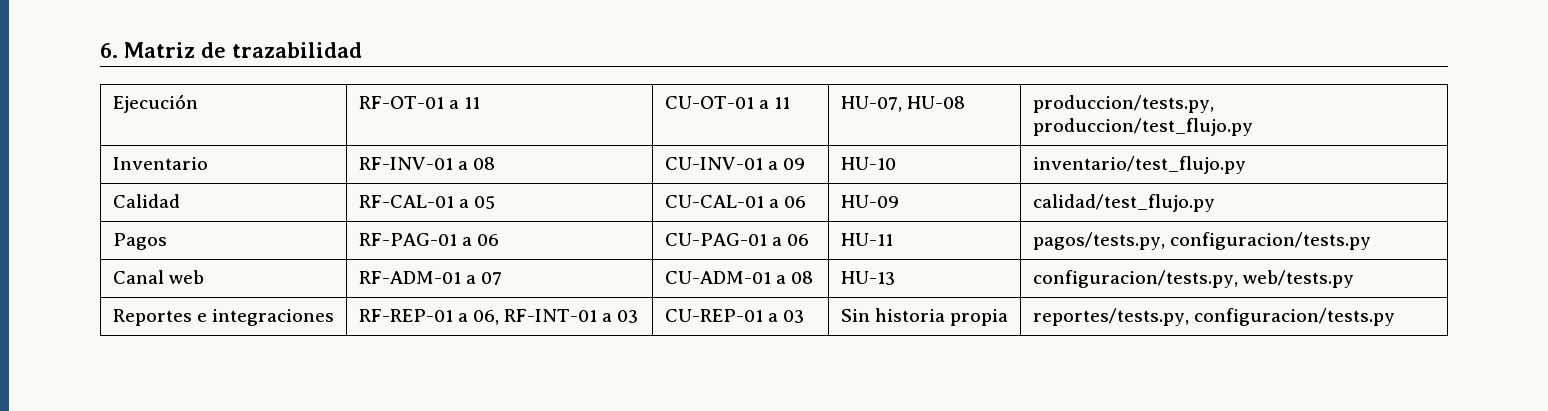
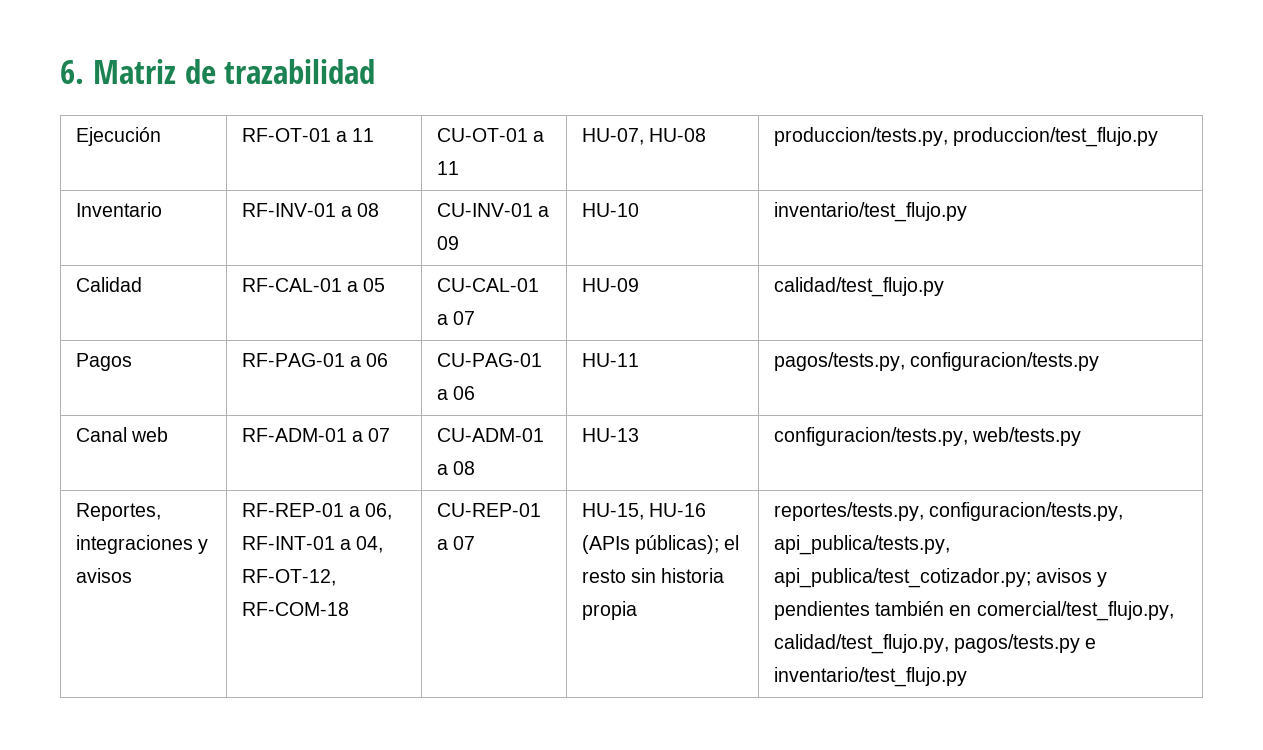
[783,196,806,208] 06 -> [453,311,476,325] 07
[112,309,207,326] Reportes e -> [75,503,161,521] Reportes,
(334, 317) none -> [198,539,209,554] [75,568,132,583] y avisos
[617,310,639,323] 03 -> [356,536,384,553] [241,569,336,586] [241,602,349,616] 04, RF-OT-12, RF-COM-18
[782,310,804,323] [840,308,1008,326] [1032,308,1395,326] 03 | Sin historia propia | reportes/tests.py, configuracion/tests.py -> [453,536,476,550] [581,503,707,520] [581,535,740,554] [581,568,725,583] [581,601,637,620] [773,502,1124,521] [773,535,950,555] [773,568,1108,588] [773,601,1174,621] [773,634,1097,654] [773,667,967,687] 07 | HU-15, HU-16 (APIs públicas); el resto sin historia propia | reportes/tests.py, configuracion/tests.py, api_publica/tests.py, api_publica/test_cotizador.py; avisos y pendientes también en comercial/test_flujo.py, calidad/test_flujo.py, pagos/tests.py e inventario/test_flujo.py

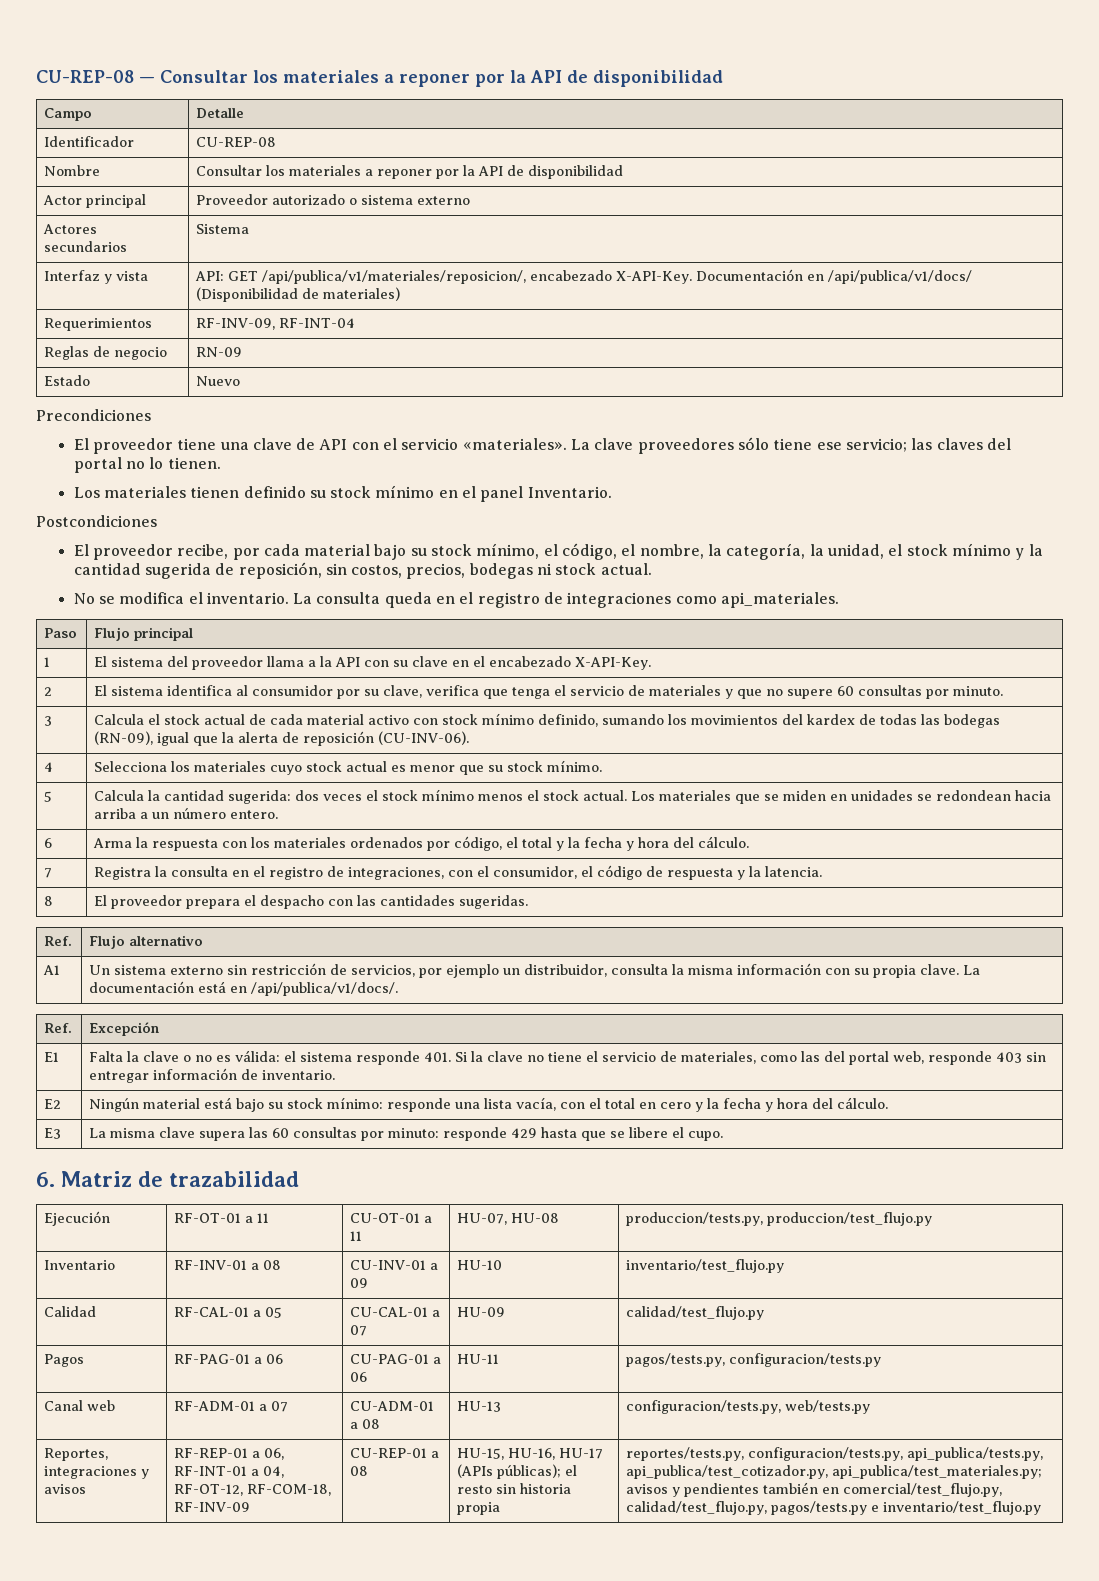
(60, 72) none -> [36,70,723,87] [44,108,93,121] [196,108,245,118] [44,136,135,147] [196,137,277,147] [44,165,101,176] [196,165,624,179] [43,194,147,208] [196,194,471,205] [43,224,98,234] [44,241,128,252] [196,224,250,234] [44,270,149,284] [195,269,973,284] [196,287,401,302] [44,318,153,331] [196,318,356,330] [44,346,168,360] [196,347,243,357] [44,375,91,386] [196,376,241,386] [36,409,151,421] [73,437,1011,454] [73,457,221,473] [73,485,612,502] [36,515,157,527] [73,543,1043,560] [73,562,652,579] [73,592,840,608] [44,628,78,638] [94,627,194,641] [44,657,51,667] [94,656,652,670] [44,687,53,696] [94,685,1004,699] [44,716,53,726] [94,713,1001,728] [94,731,470,746] [44,762,54,772] [94,760,603,775] [44,791,53,802] [94,789,1052,804] [94,808,279,819] [44,838,53,848] [93,836,750,851] [44,868,53,878] [94,865,823,880] [44,896,54,906] [94,895,529,909] [44,936,73,946] [89,935,204,949] [43,965,61,975] [89,963,981,978] [89,981,399,996] [44,1023,73,1033] [89,1022,160,1036] [44,1052,60,1062] [89,1050,1047,1065] [89,1068,336,1083] [44,1099,62,1109] [89,1097,889,1112] [44,1128,62,1139] [89,1127,724,1141] CU-REP-08 — Consultar los materiales a reponer por la API de disponibilidad // Campo | Detalle // Identificador | CU-REP-08 // Nombre | Consultar los materiales a reponer por la API de disponibilidad // Actor principal | Proveedor autorizado o sistema externo // Actores secundarios | Sistema // Interfaz y vista | API: GET /api/publica/v1/materiales/reposicion/, encabezado X-API-Key. Documentación en /api/publica/v1/docs/ (Disponibilidad de materiales) // Requerimientos | RF-INV-09, RF-INT-04 // Reglas de negocio | RN-09 // Estado | Nuevo // Precondiciones // El proveedor tiene una clave de API con el servicio «materiales». La clave proveedores sólo tiene ese servicio; las claves del portal no lo tienen. // Los materiales tienen definido su stock mínimo en el panel Inventario. // Postcondiciones // El proveedor recibe, por cada material bajo su stock mínimo, el código, el nombre, la categoría, la unidad, el stock mínimo y la cantidad sugerida de reposición, sin costos, precios, bodegas ni stock actual. // No se modifica el inventario. La consulta queda en el registro de integraciones como api_materiales. // Paso | Flujo principal // 1 | El sistema del proveedor llama a la API con su clave en el encabezado X-API-Key. // 2 | El sistema identifica al consumidor por su clave, verifica que tenga el servicio de materiales y que no supere 60 consultas por minuto. // 3 | Calcula el stock actual de cada material activo con stock mínimo definido, sumando los movimientos del kardex de todas las bodegas (RN-09), igual que la alerta de reposición (CU-INV-06). // 4 | Selecciona los materiales cuyo stock actual es menor que su stock mínimo. // 5 | Calcula la cantidad sugerida: dos veces el stock mínimo menos el stock actual. Los materiales que se miden en unidades se redondean hacia arriba a un número entero. // 6 | Arma la respuesta con los materiales ordenados por código, el total y la fecha y hora del cálculo. // 7 | Registra la consulta en el registro de integraciones, con el consumidor, el código de respuesta y la latencia. // 8 | El proveedor prepara el despacho con las cantidades sugeridas. // Ref. | Flujo alternativo // A1 | Un sistema externo sin restricción de servicios, por ejemplo un distribuidor, consulta la misma información con su propia clave. La documentación está en /api/publica/v1/docs/. // Ref. | Excepción // E1 | Falta la clave o no es válida: el sistema responde 401. Si la clave no tiene el servicio de materiales, como las del portal web, responde 403 sin entregar información de inventario. // E2 | Ningún material está bajo su stock mínimo: responde una lista vacía, con el total en cero y la fecha y hora del cálculo. // E3 | La misma clave supera las 60 consultas por minuto: responde 429 hasta que se libere el cupo. //
[241,602,349,616] RF-COM-18 -> [247,1484,332,1496] [174,1502,251,1512] RF-COM-18, RF-INV-09
[453,536,476,550] 07 -> [350,1466,369,1476] 08
[649,503,707,517] HU-16 -> [508,1448,604,1460] HU-16, HU-17
[773,568,1031,588] api_publica/test_cotizador.py; -> [626,1465,1043,1479] api_publica/test_cotizador.py, api_publica/test_materiales.py;

